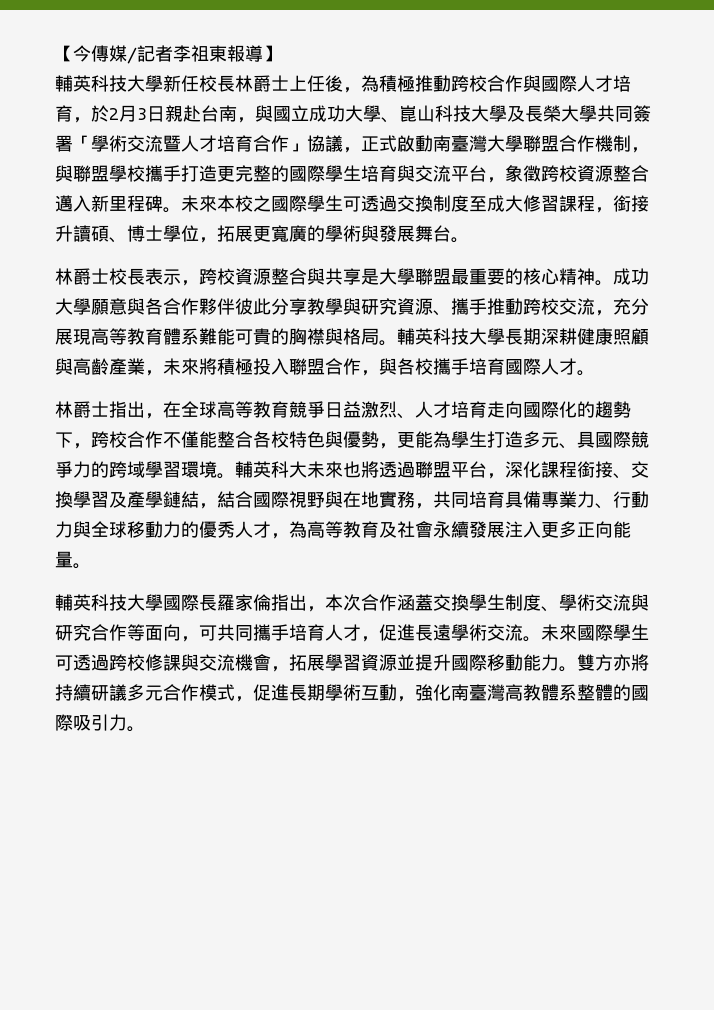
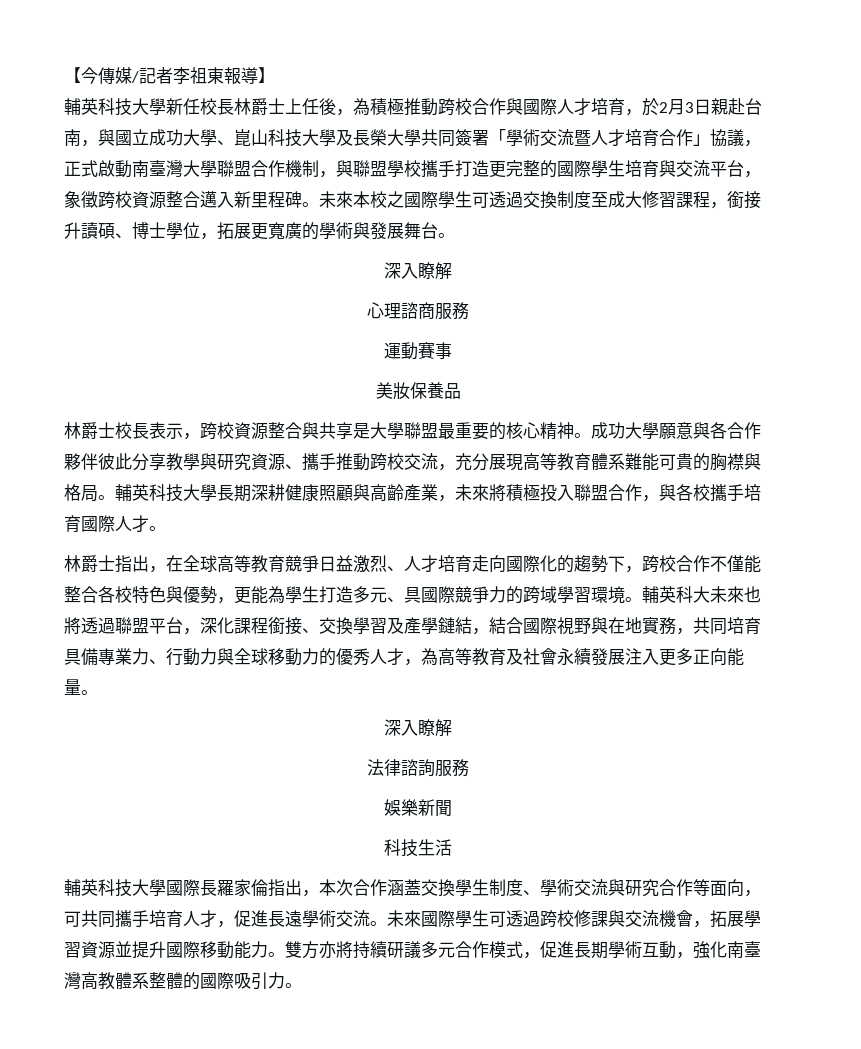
(469, 240) none -> [384,262,452,280] [367,302,469,320] [384,342,452,360] [375,382,461,400] // 深入瞭解 // 心理諮商服務 // 運動賽事 // 美妝保養品
(91, 566) none -> [384,719,452,737] [367,759,469,777] [384,799,452,817] [384,839,452,857] // 深入瞭解 // 法律諮詢服務 // 娛樂新聞 // 科技生活

